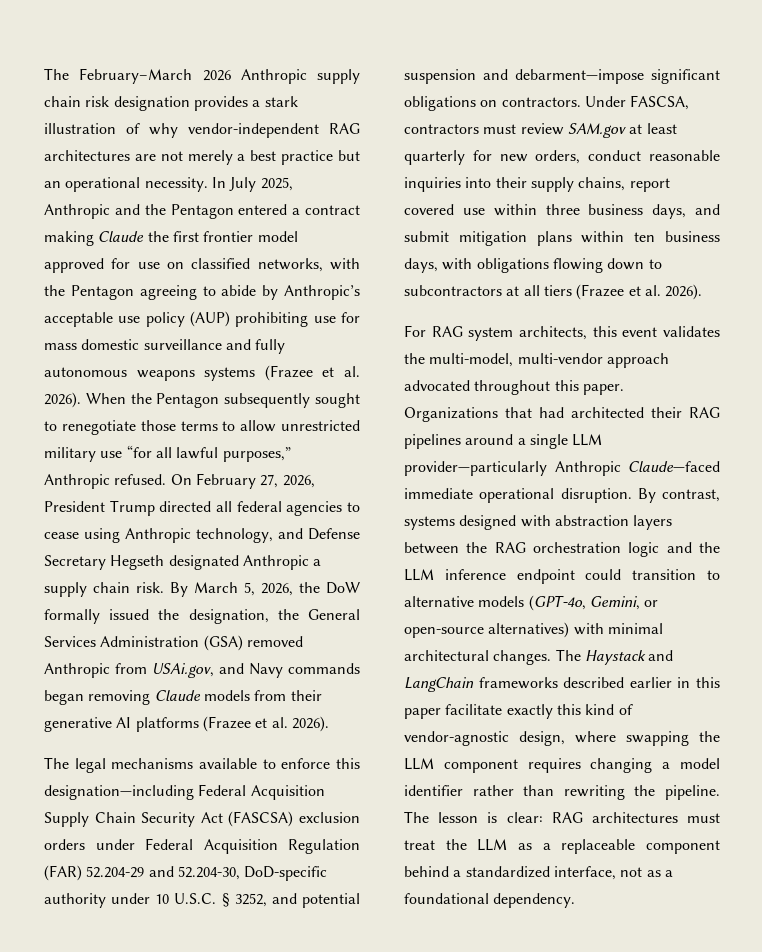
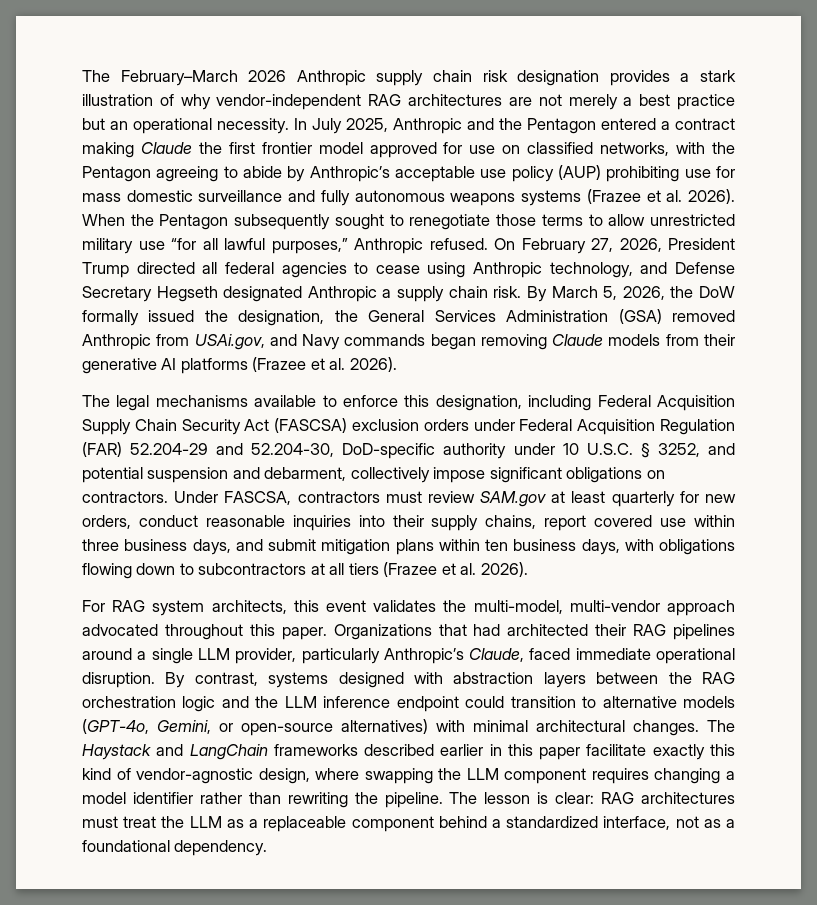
[44,785,194,800] designation—including -> [435,395,592,411] designation, including
[515,69,644,84] debarment—impose -> [264,467,486,483] debarment, collectively impose
[404,461,720,476] provider—particularly Anthropic Claude—faced -> [235,648,571,664] provider, particularly Anthropic’s Claude, faced

